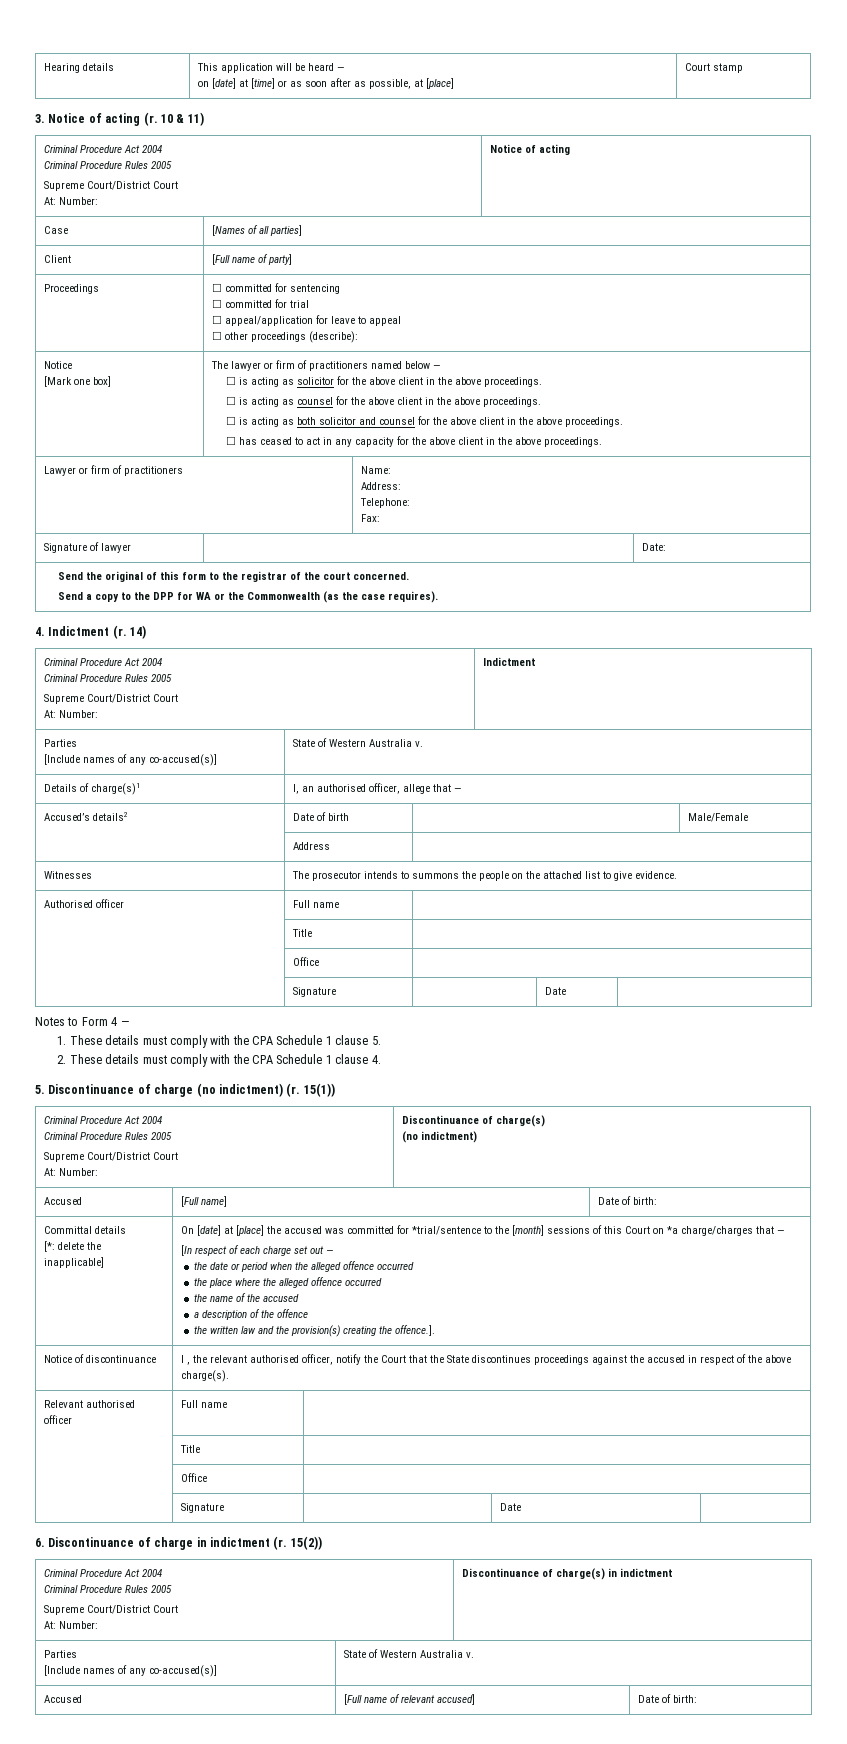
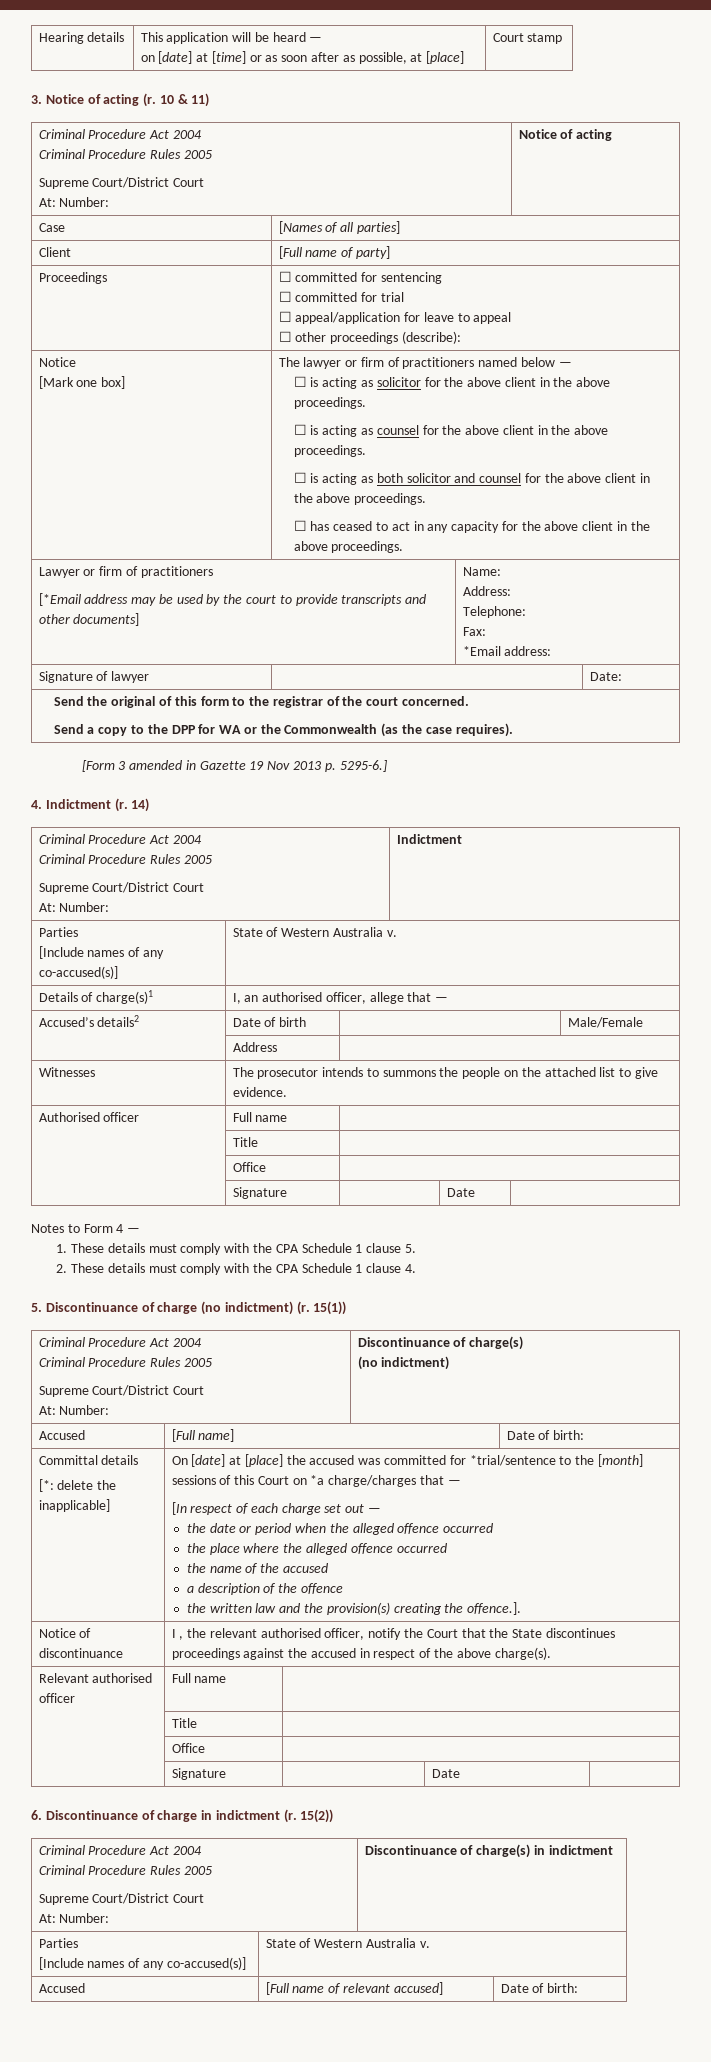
(184, 471) none -> [38,593,427,606] [38,613,140,626] // [*Email address may be used by the court to provide transcripts and other documents]
(381, 518) none -> [462,646,552,656] // *Email address:
(438, 597) none -> [81,760,387,772] // [Form 3 amended in Gazette 19 Nov 2013 p. 5295-6.]

